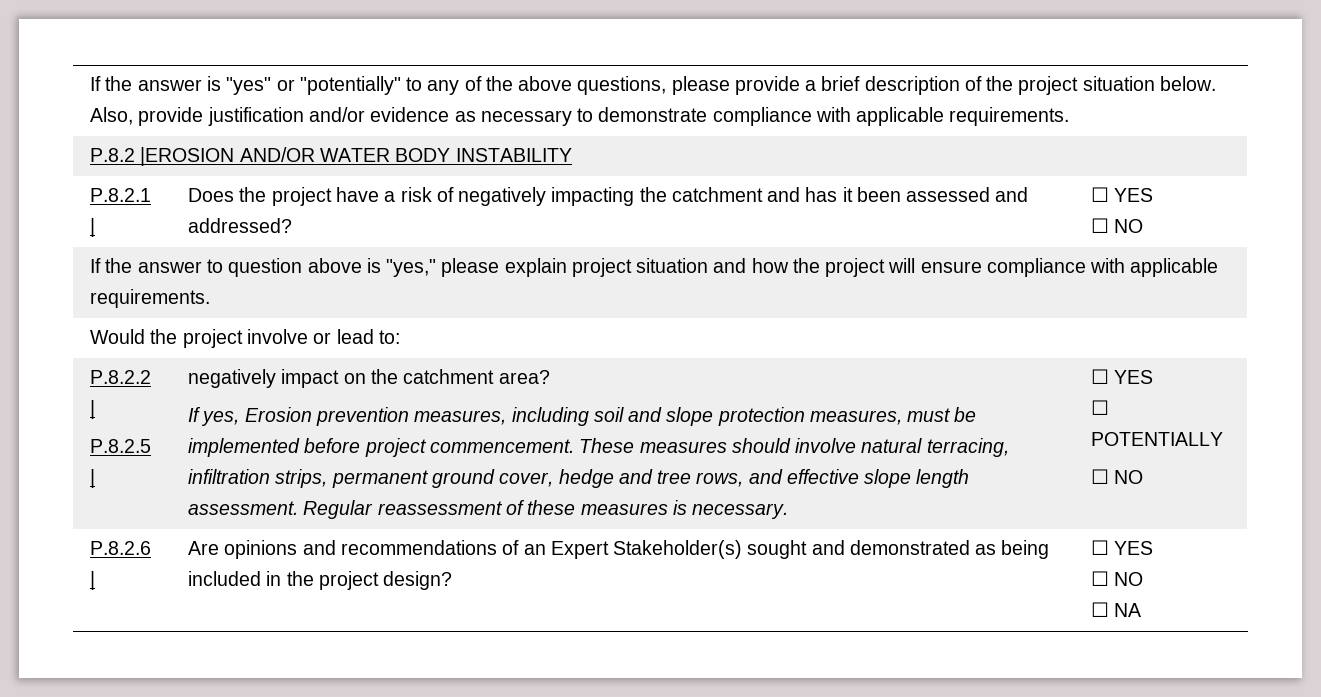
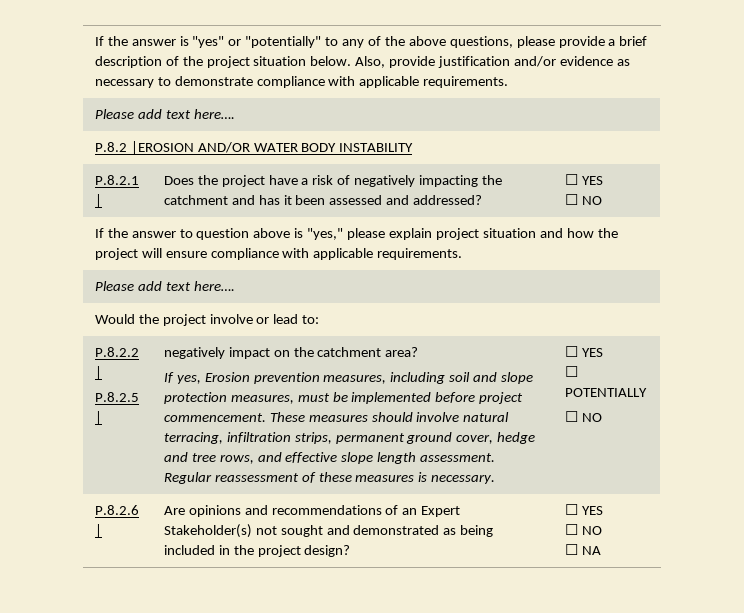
(1070, 116) none -> [94,109,235,119] // Please add text here….
(211, 298) none -> [94,281,235,291] // Please add text here….
(743, 549) none -> [255,526,277,535] not

